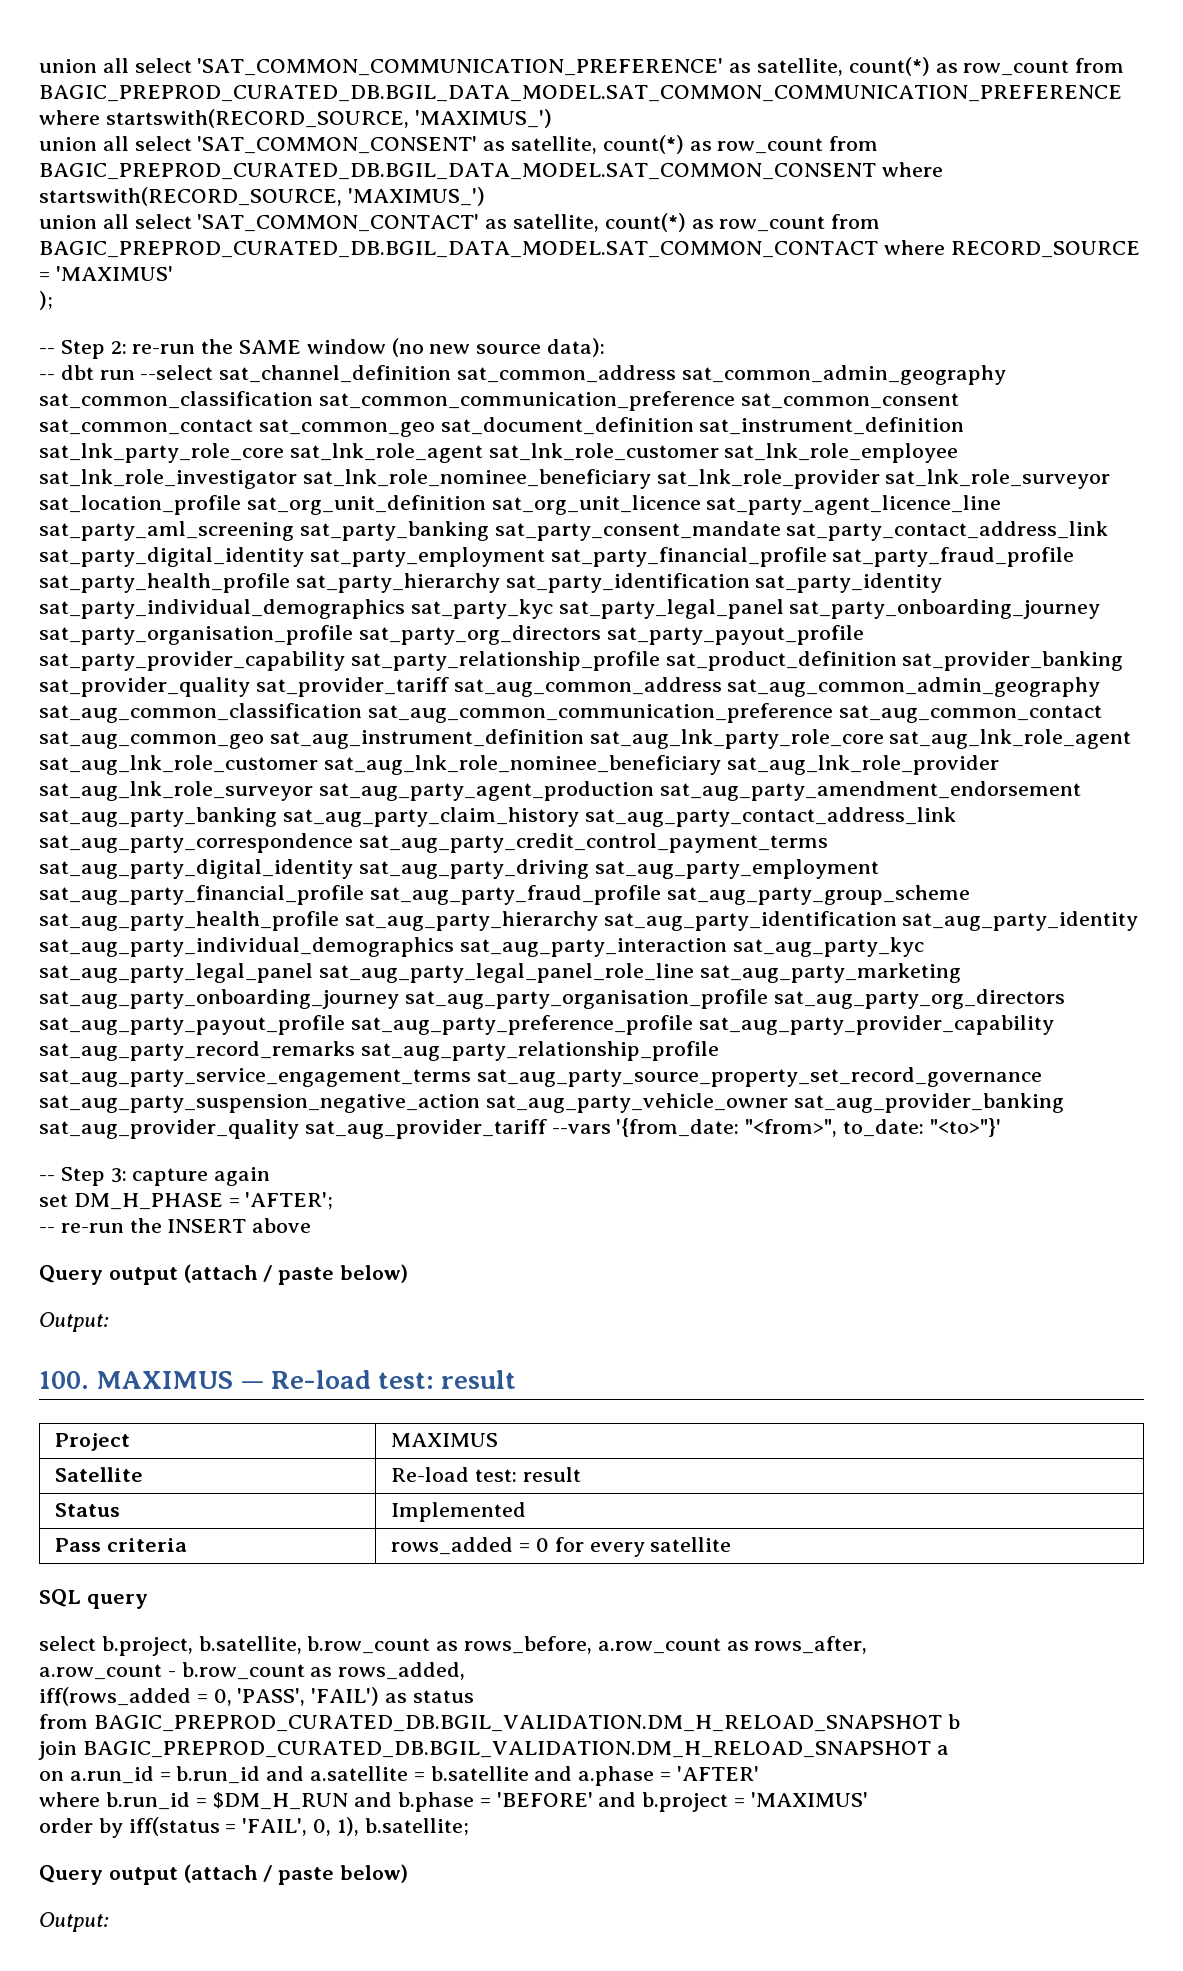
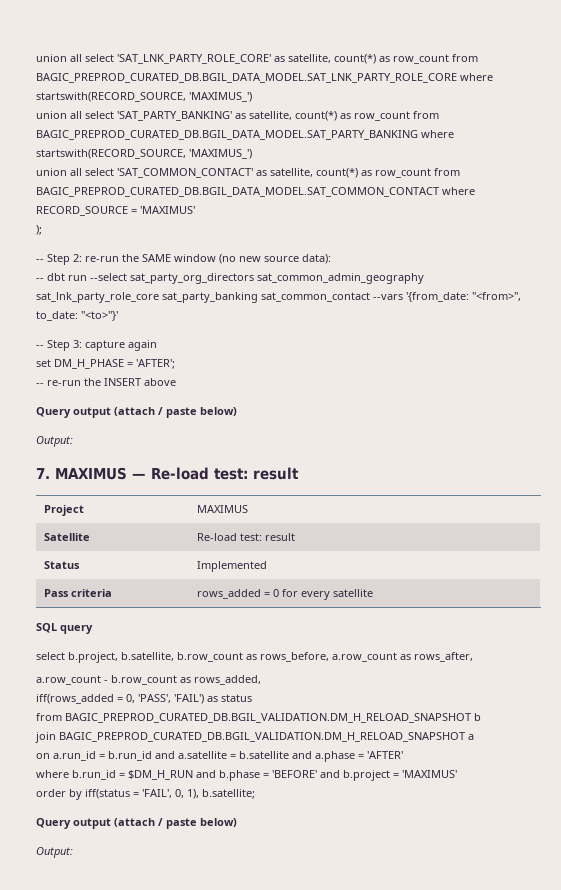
[39,57,1125,76] [39,85,1122,102] [39,109,552,128] [39,135,879,154] [39,163,876,180] union all select 'SAT_COMMON_COMMUNICATION_PREFERENCE' as satellite, count(*) as row_count from BAGIC_PREPROD_CURATED_DB.BGIL_DATA_MODEL.SAT_COMMON_COMMUNICATION_PREFERENCE where startswith(RECORD_SOURCE, 'MAXIMUS_') // union all select 'SAT_COMMON_CONSENT' as satellite, count(*) as row_count from BAGIC_PREPROD_CURATED_DB.BGIL_DATA_MODEL.SAT_COMMON_CONSENT -> [36,54,478,64] [36,73,493,83] [36,92,252,102] [36,111,439,121] [36,130,418,140] union all select 'SAT_LNK_PARTY_ROLE_CORE' as satellite, count(*) as row_count from BAGIC_PREPROD_CURATED_DB.BGIL_DATA_MODEL.SAT_LNK_PARTY_ROLE_CORE where startswith(RECORD_SOURCE, 'MAXIMUS_') // union all select 'SAT_PARTY_BANKING' as satellite, count(*) as row_count from BAGIC_PREPROD_CURATED_DB.BGIL_DATA_MODEL.SAT_PARTY_BANKING
[219,365,1006,385] [39,391,959,411] [39,417,965,437] [39,443,959,463] [39,469,1111,489] [39,495,1002,515] [39,521,1109,541] [39,547,1075,567] [39,573,943,593] [39,599,1101,619] [39,625,864,645] [39,651,1124,671] [39,677,1101,697] [39,703,1102,723] [39,729,1132,749] [39,755,999,775] [39,781,1081,801] [39,807,956,827] [39,833,828,853] [39,859,879,879] [39,885,970,905] [39,911,1139,931] [39,937,924,957] [39,963,961,983] [39,989,1065,1009] [39,1015,1054,1035] [39,1041,719,1061] [39,1067,1042,1087] [39,1093,1064,1113] [39,1119,547,1139] sat_channel_definition sat_common_address sat_common_admin_geography sat_common_classification sat_common_communication_preference sat_common_consent sat_common_contact sat_common_geo sat_document_definition sat_instrument_definition sat_lnk_party_role_core sat_lnk_role_agent sat_lnk_role_customer sat_lnk_role_employee sat_lnk_role_investigator sat_lnk_role_nominee_beneficiary sat_lnk_role_provider sat_lnk_role_surveyor sat_location_profile sat_org_unit_definition sat_org_unit_licence sat_party_agent_licence_line sat_party_aml_screening sat_party_banking sat_party_consent_mandate sat_party_contact_address_link sat_party_digital_identity sat_party_employment sat_party_financial_profile sat_party_fraud_profile sat_party_health_profile sat_party_hierarchy sat_party_identification sat_party_identity sat_party_individual_demographics sat_party_kyc sat_party_legal_panel sat_party_onboarding_journey sat_party_organisation_profile sat_party_org_directors sat_party_payout_profile sat_party_provider_capability sat_party_relationship_profile sat_product_definition sat_provider_banking sat_provider_quality sat_provider_tariff sat_aug_common_address sat_aug_common_admin_geography sat_aug_common_classification sat_aug_common_communication_preference sat_aug_common_contact sat_aug_common_geo sat_aug_instrument_definition sat_aug_lnk_party_role_core sat_aug_lnk_role_agent sat_aug_lnk_role_customer sat_aug_lnk_role_nominee_beneficiary sat_aug_lnk_role_provider sat_aug_lnk_role_surveyor sat_aug_party_agent_production sat_aug_party_amendment_endorsement sat_aug_party_banking sat_aug_party_claim_history sat_aug_party_contact_address_link sat_aug_party_correspondence sat_aug_party_credit_control_payment_terms sat_aug_party_digital_identity sat_aug_party_driving sat_aug_party_employment sat_aug_party_financial_profile sat_aug_party_fraud_profile sat_aug_party_group_scheme sat_aug_party_health_profile sat_aug_party_hierarchy sat_aug_party_identification sat_aug_party_identity sat_aug_party_individual_demographics sat_aug_party_interaction sat_aug_party_kyc sat_aug_party_legal_panel sat_aug_party_legal_panel_role_line sat_aug_party_marketing sat_aug_party_onboarding_journey sat_aug_party_organisation_profile sat_aug_party_org_directors sat_aug_party_payout_profile sat_aug_party_preference_profile sat_aug_party_provider_capability sat_aug_party_record_remarks sat_aug_party_relationship_profile sat_aug_party_service_engagement_terms sat_aug_party_source_property_set_record_governance sat_aug_party_suspension_negative_action sat_aug_party_vehicle_owner sat_aug_provider_banking sat_aug_provider_quality sat_aug_provider_tariff -> [130,273,424,284] [36,292,370,303] sat_party_org_directors sat_common_admin_geography sat_lnk_party_role_core sat_party_banking sat_common_contact
[39,1371,89,1389] 100. -> [36,468,50,479] 7.

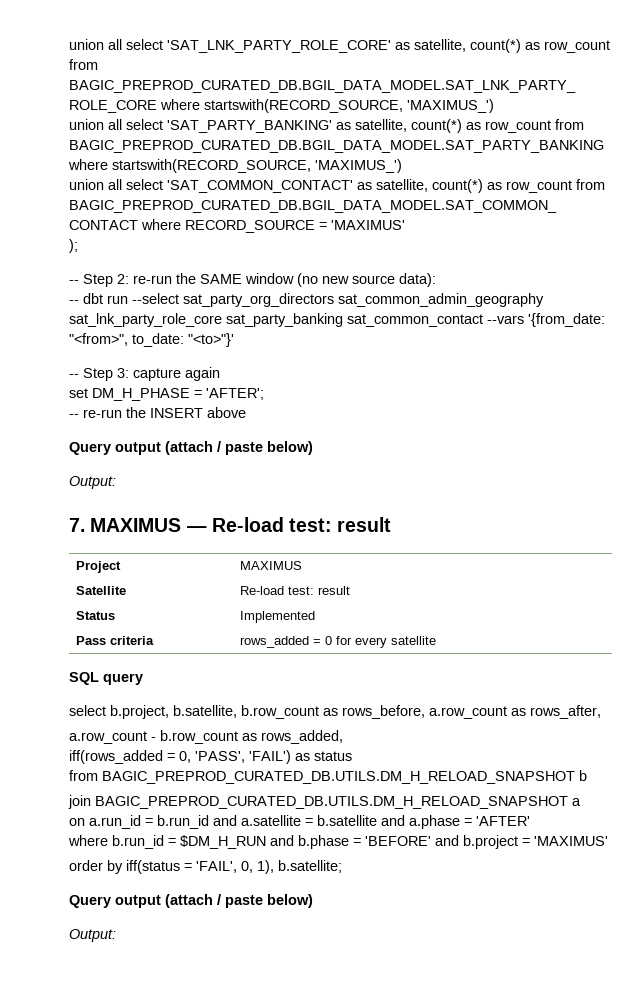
[65,713,471,723] BAGIC_PREPROD_CURATED_DB.BGIL_VALIDATION.DM_H_RELOAD_SNAPSHOT -> [102,771,575,784] BAGIC_PREPROD_CURATED_DB.UTILS.DM_H_RELOAD_SNAPSHOT
[59,732,465,742] BAGIC_PREPROD_CURATED_DB.BGIL_VALIDATION.DM_H_RELOAD_SNAPSHOT -> [95,796,568,809] BAGIC_PREPROD_CURATED_DB.UTILS.DM_H_RELOAD_SNAPSHOT

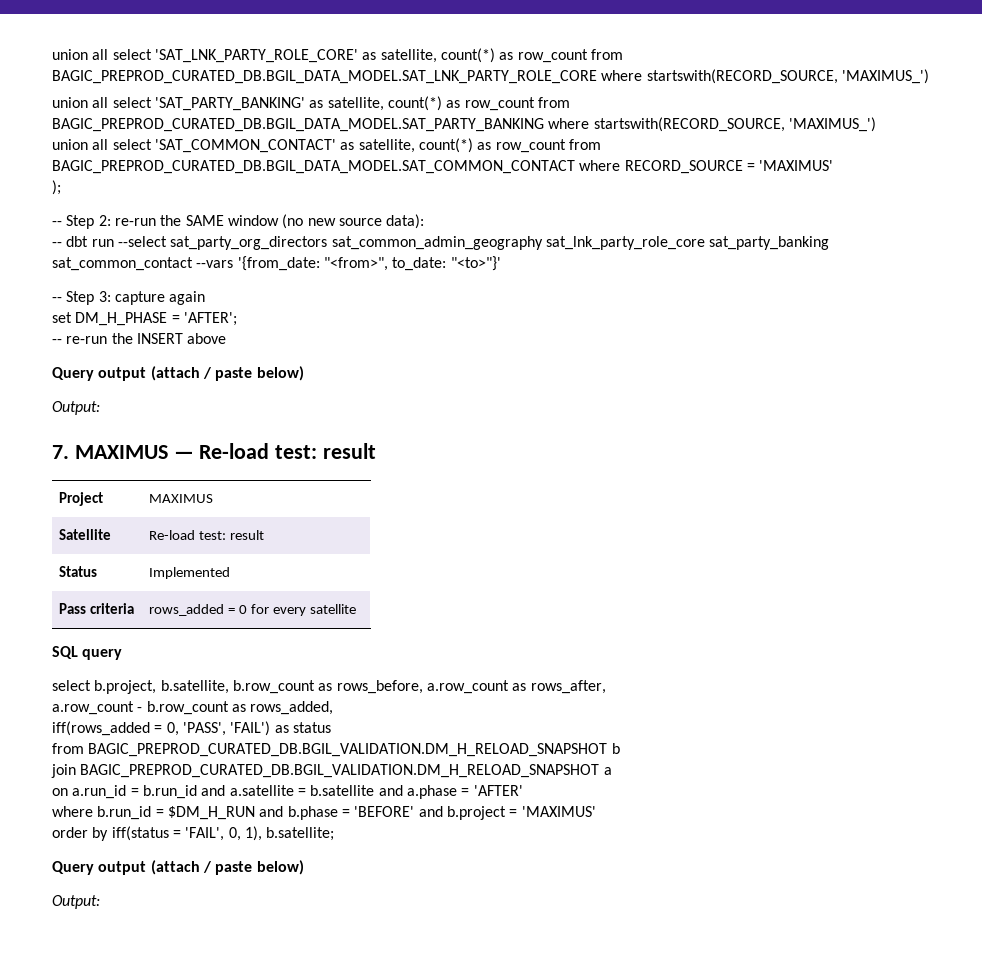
[102,771,575,784] BAGIC_PREPROD_CURATED_DB.UTILS.DM_H_RELOAD_SNAPSHOT -> [88,743,608,757] BAGIC_PREPROD_CURATED_DB.BGIL_VALIDATION.DM_H_RELOAD_SNAPSHOT
[95,796,568,809] BAGIC_PREPROD_CURATED_DB.UTILS.DM_H_RELOAD_SNAPSHOT -> [80,764,600,778] BAGIC_PREPROD_CURATED_DB.BGIL_VALIDATION.DM_H_RELOAD_SNAPSHOT

